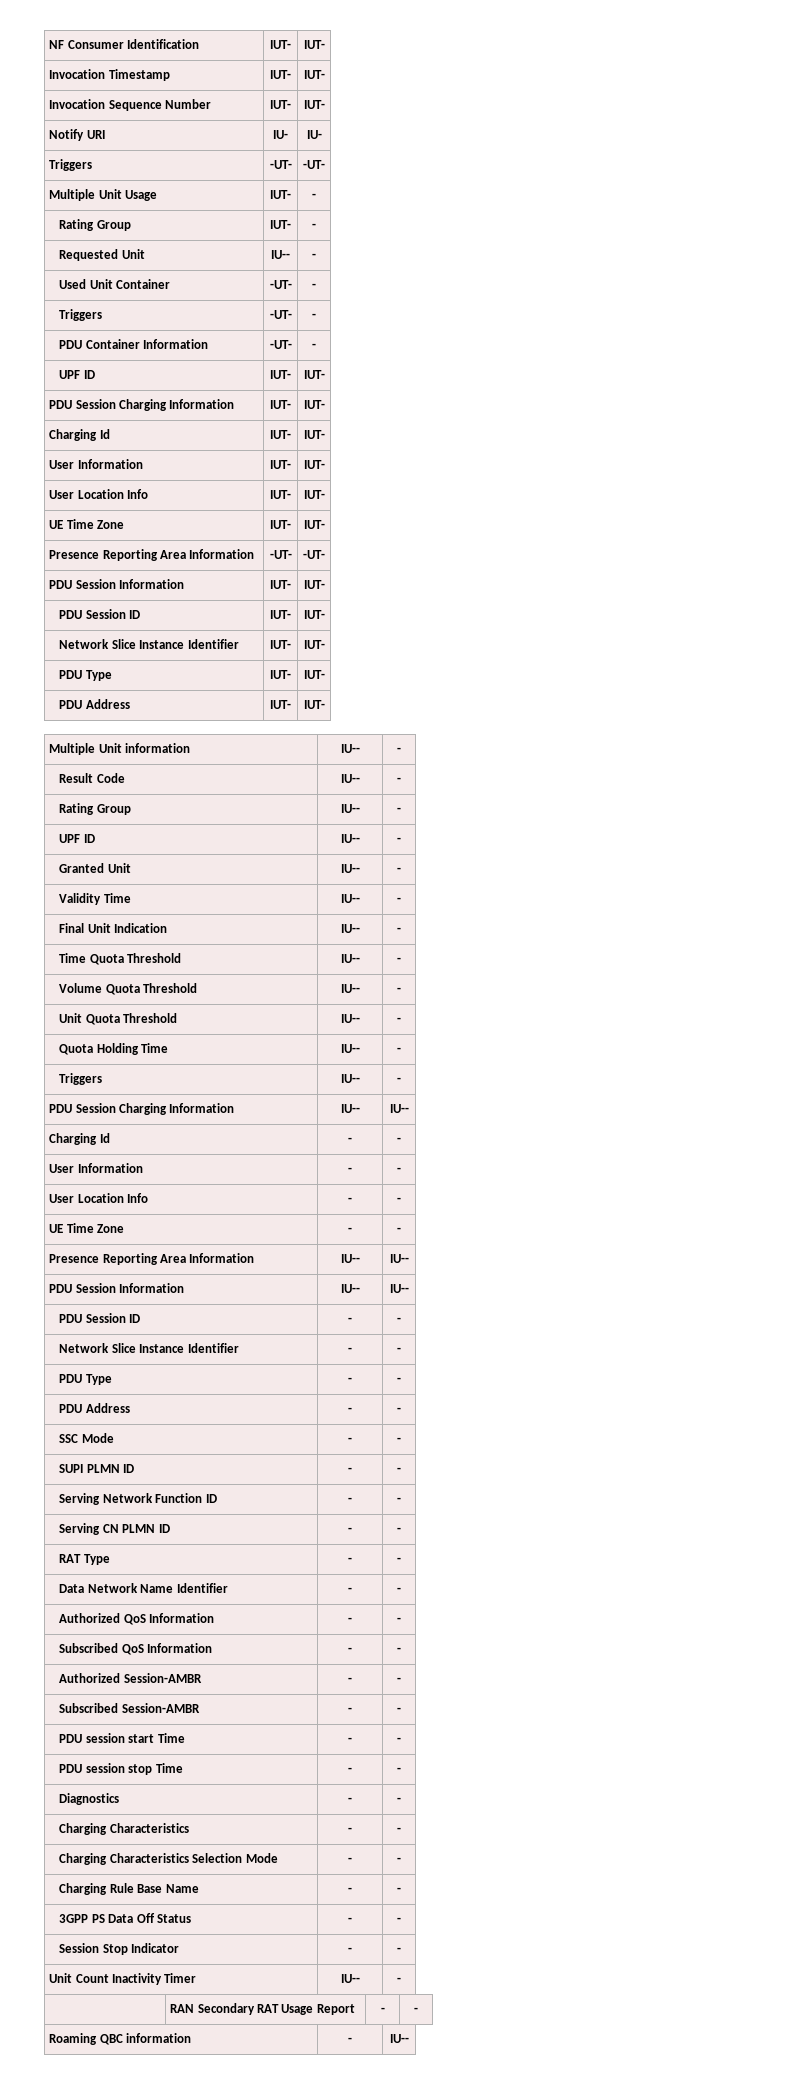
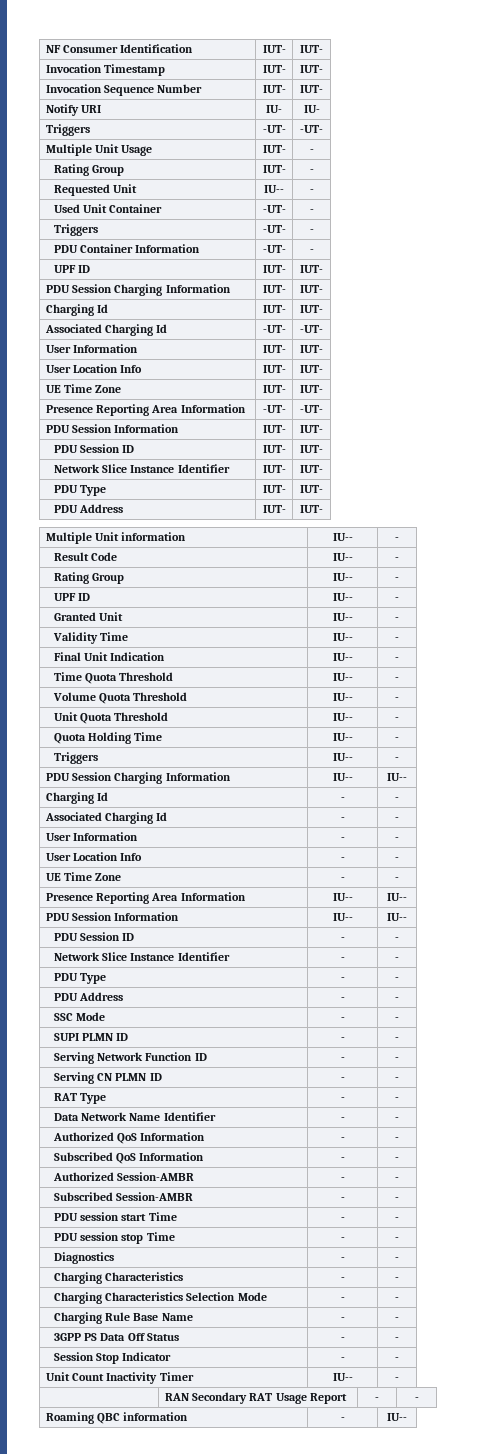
(325, 434) none -> [44,324,168,336] [262,325,286,333] [300,325,323,333] // Associated Charging Id | -UT- | -UT-
(401, 1140) none -> [44,812,168,824] [340,817,345,821] [395,817,399,821] // Associated Charging Id | - | -

